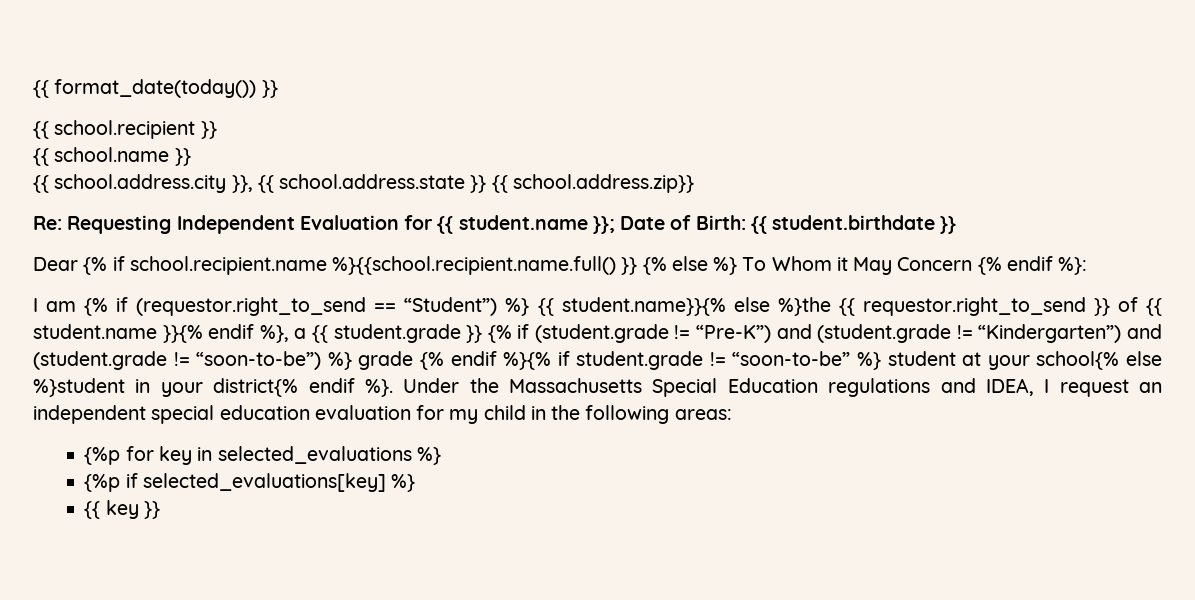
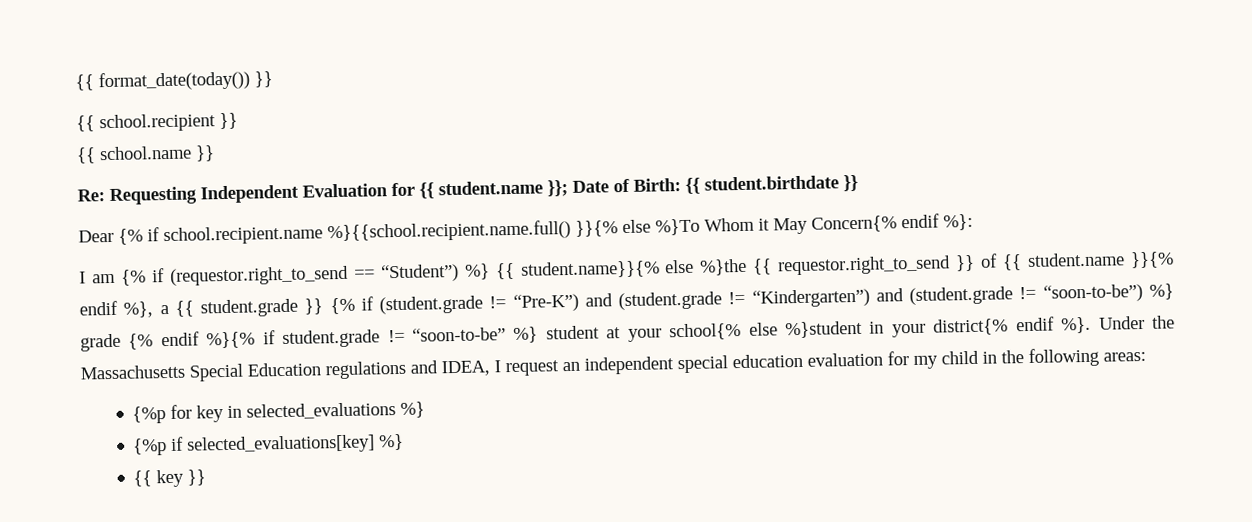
[33,174,694,193] // {{ school.address.city }}, {{ school.address.state }} {{ school.address.zip}} -> (215, 153) none
[621,256,767,275] }} {% else %} To -> [575,218,700,237] }}{% else %}To
[897,257,1002,275] Concern {% -> [811,215,897,233] Concern{%

